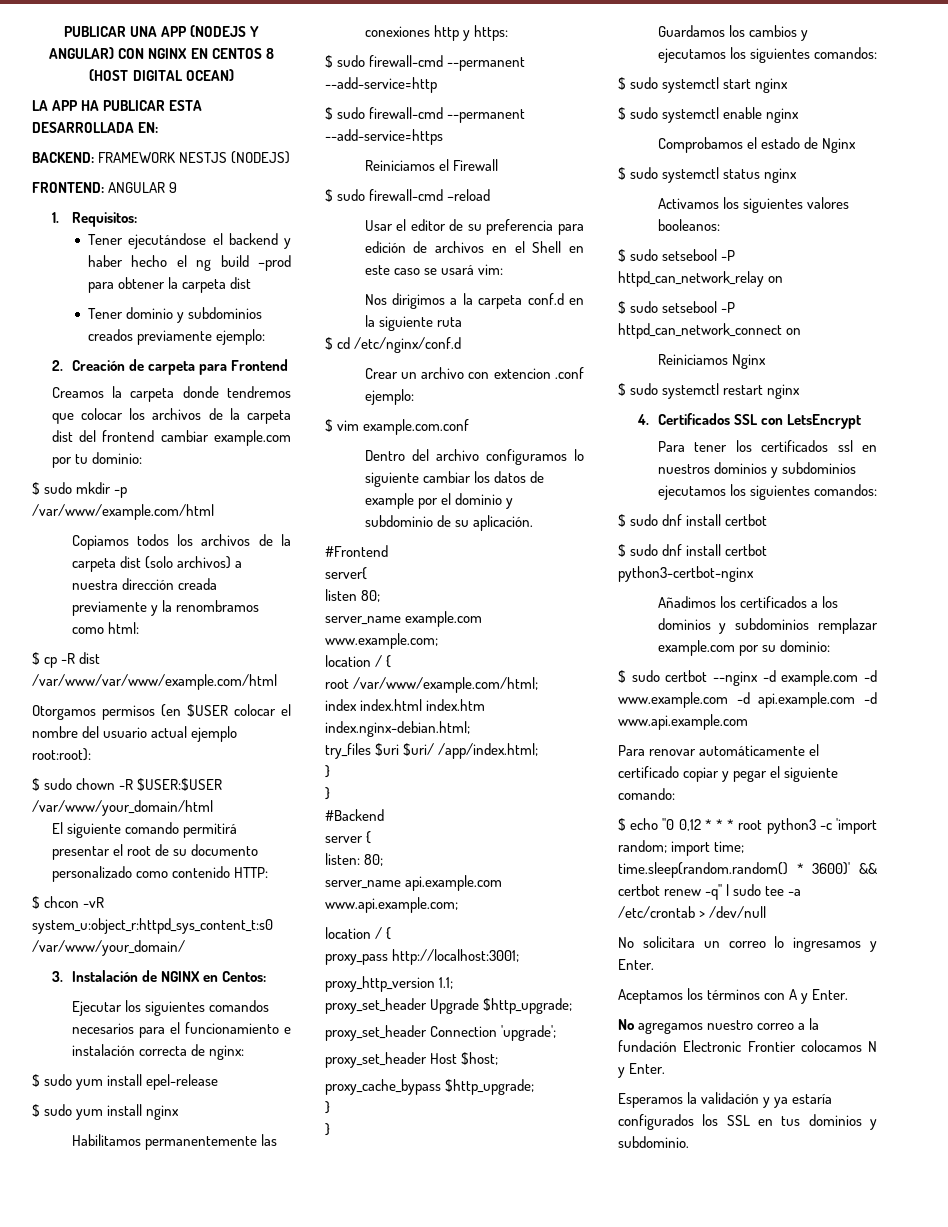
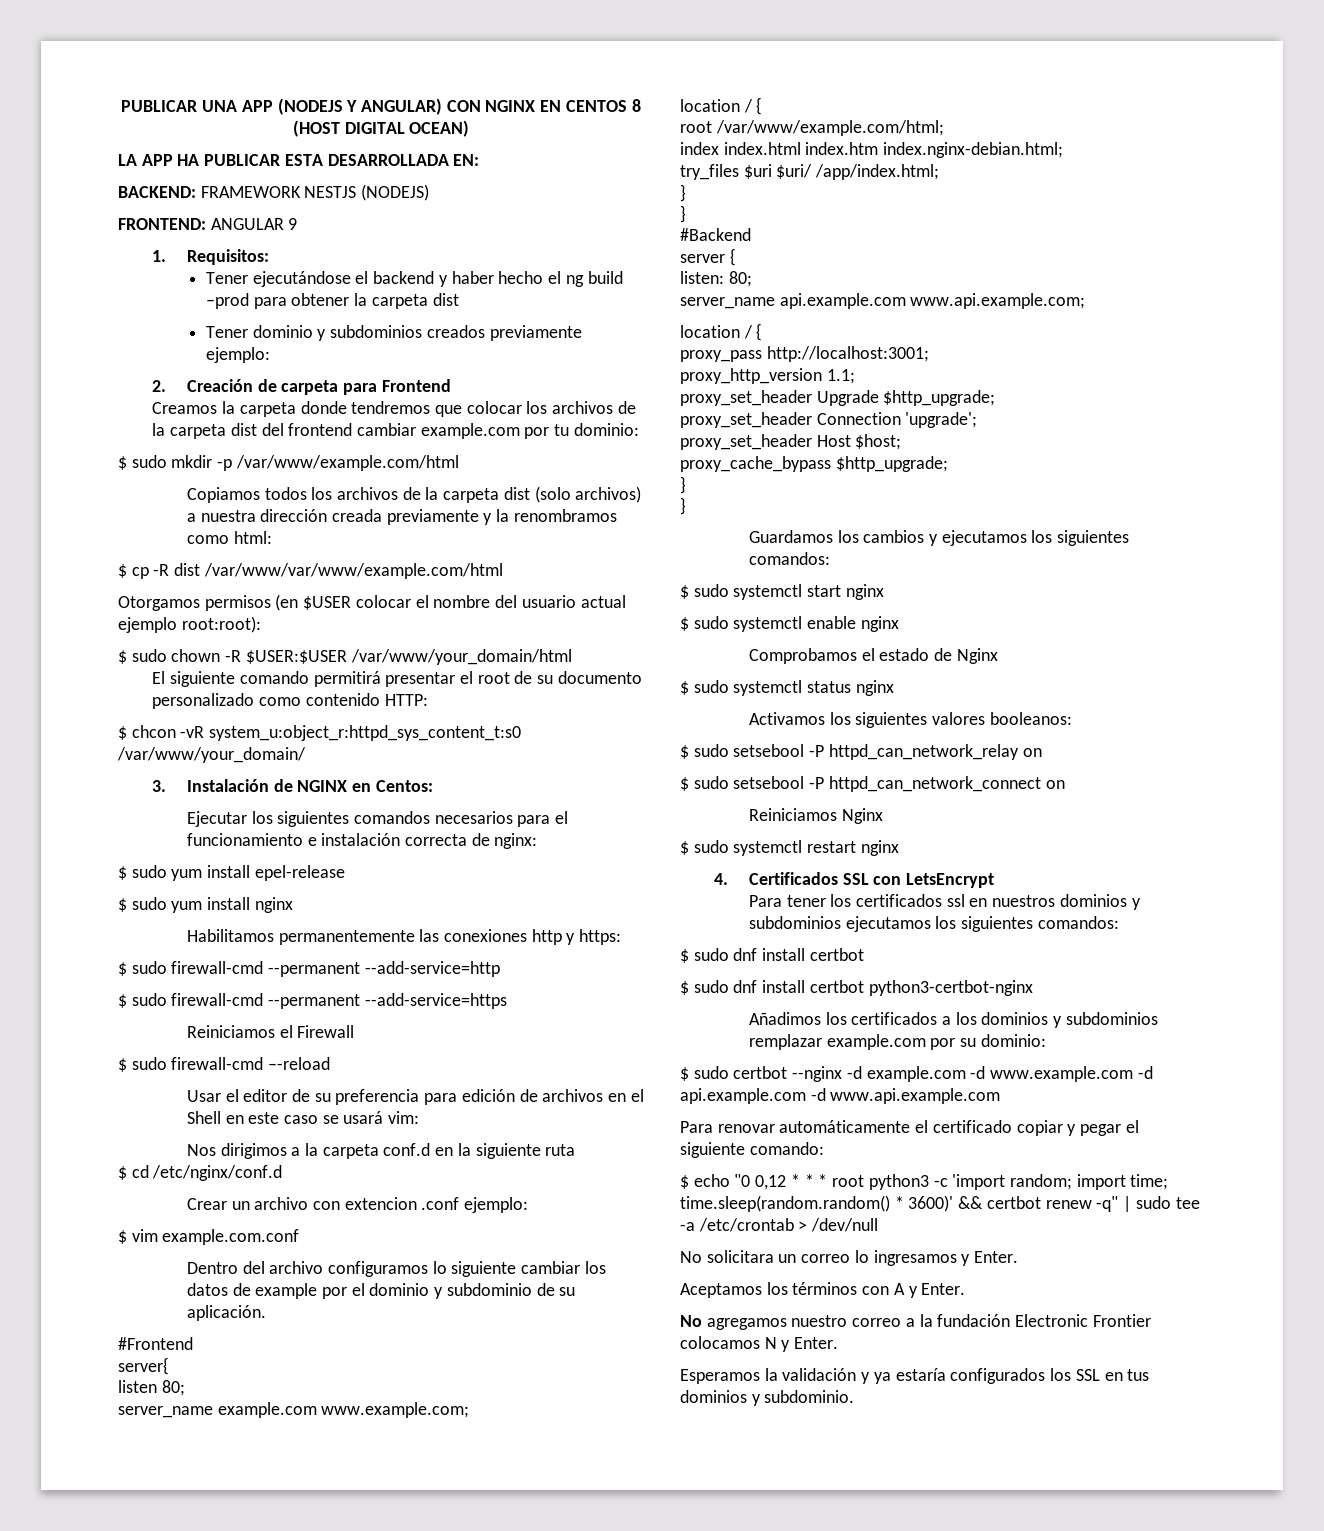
[447,189,491,201] –reload -> [268,1057,331,1070] –-reload

